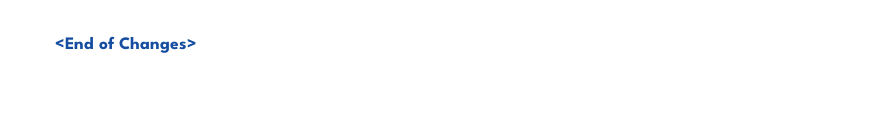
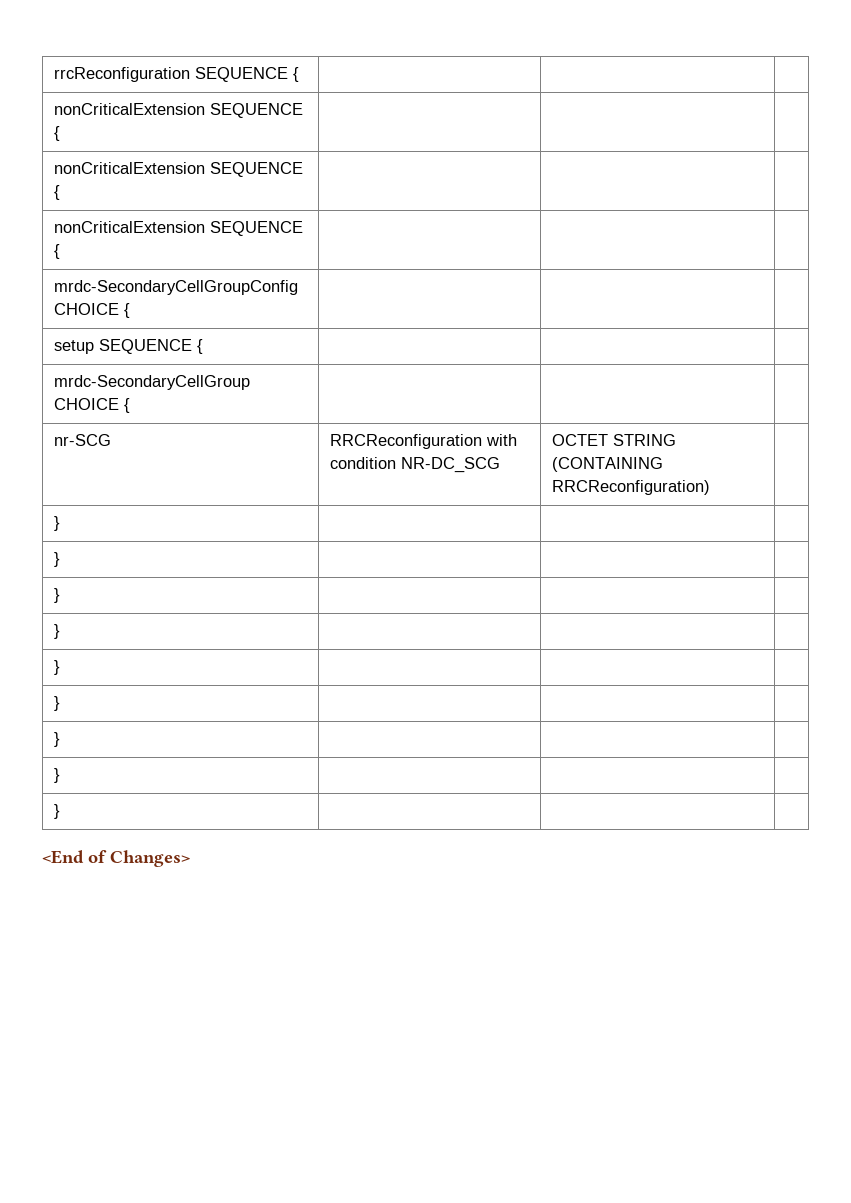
(55, 43) none -> [54,67,300,82] [54,103,304,118] [54,126,61,141] [54,162,304,177] [54,185,61,200] [54,221,304,236] [54,244,61,259] [54,280,299,295] [54,303,131,318] [54,339,204,354] [54,375,251,390] [54,398,131,413] [54,434,112,446] [330,434,518,449] [330,457,501,473] [552,434,677,446] [552,457,664,472] [552,480,711,495] [54,516,61,531] [54,552,61,567] [54,588,61,603] [54,624,61,639] [54,660,61,675] [54,696,61,711] [54,732,61,747] [54,768,61,783] [54,804,61,819] rrcReconfiguration SEQUENCE { | | | // nonCriticalExtension SEQUENCE { | | | // nonCriticalExtension SEQUENCE { | | | // nonCriticalExtension SEQUENCE { | | | // mrdc-SecondaryCellGroupConfig CHOICE { | | | // setup SEQUENCE { | | | // mrdc-SecondaryCellGroup CHOICE { | | | // nr-SCG | RRCReconfiguration with condition NR-DC_SCG | OCTET STRING (CONTAINING RRCReconfiguration) | // } | | | // } | | | // } | | | // } | | | // } | | | // } | | | // } | | | // } | | | // } | | | //

